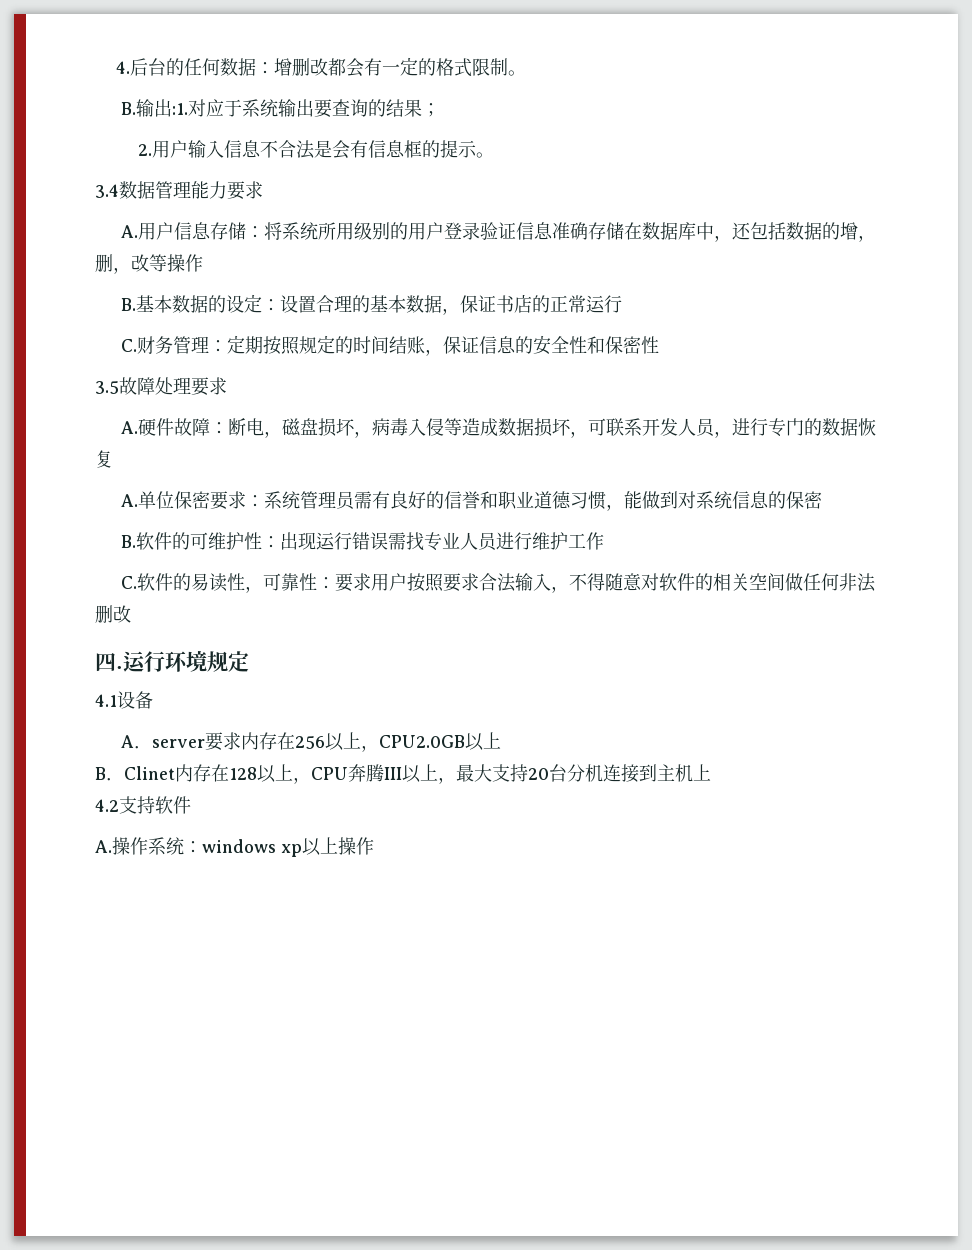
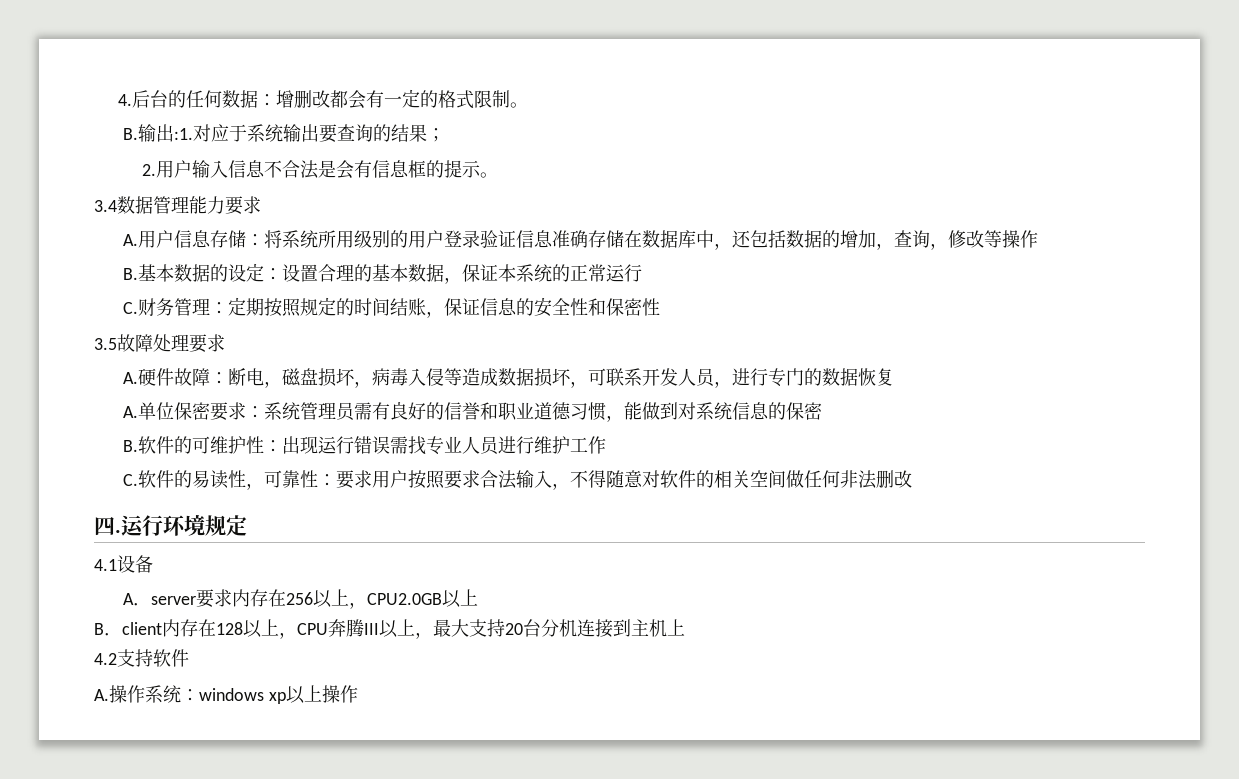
[858,235,877,242] [95,254,131,274] ，删， -> [857,230,966,250] 加，查询，修
[496,294,533,313] 书店 -> [497,264,552,282] 本系统
[124,766,175,780] Clinet -> [122,622,162,635] client

